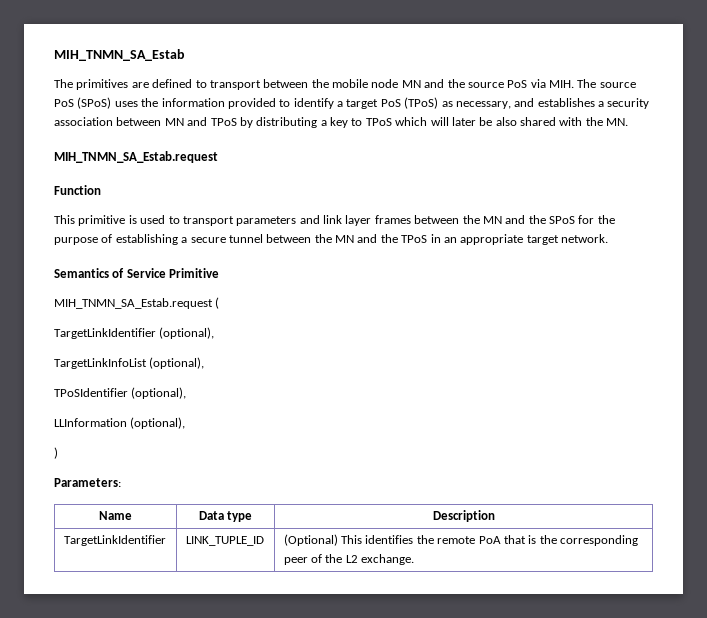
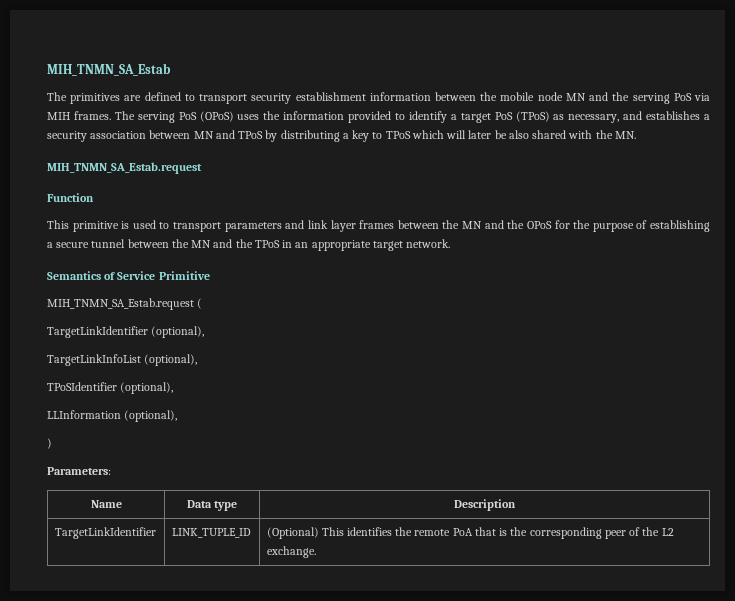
(261, 85) none -> [251,92,431,104] security establishment information
[467,82,504,88] source -> [632,93,670,104] serving
[549,79,636,88] [54,97,112,109] MIH. The source PoS (SPoS) -> [47,111,234,123] MIH frames. The serving PoS (OPoS)
[549,216,575,224] SPoS -> [526,221,552,229] OPoS

